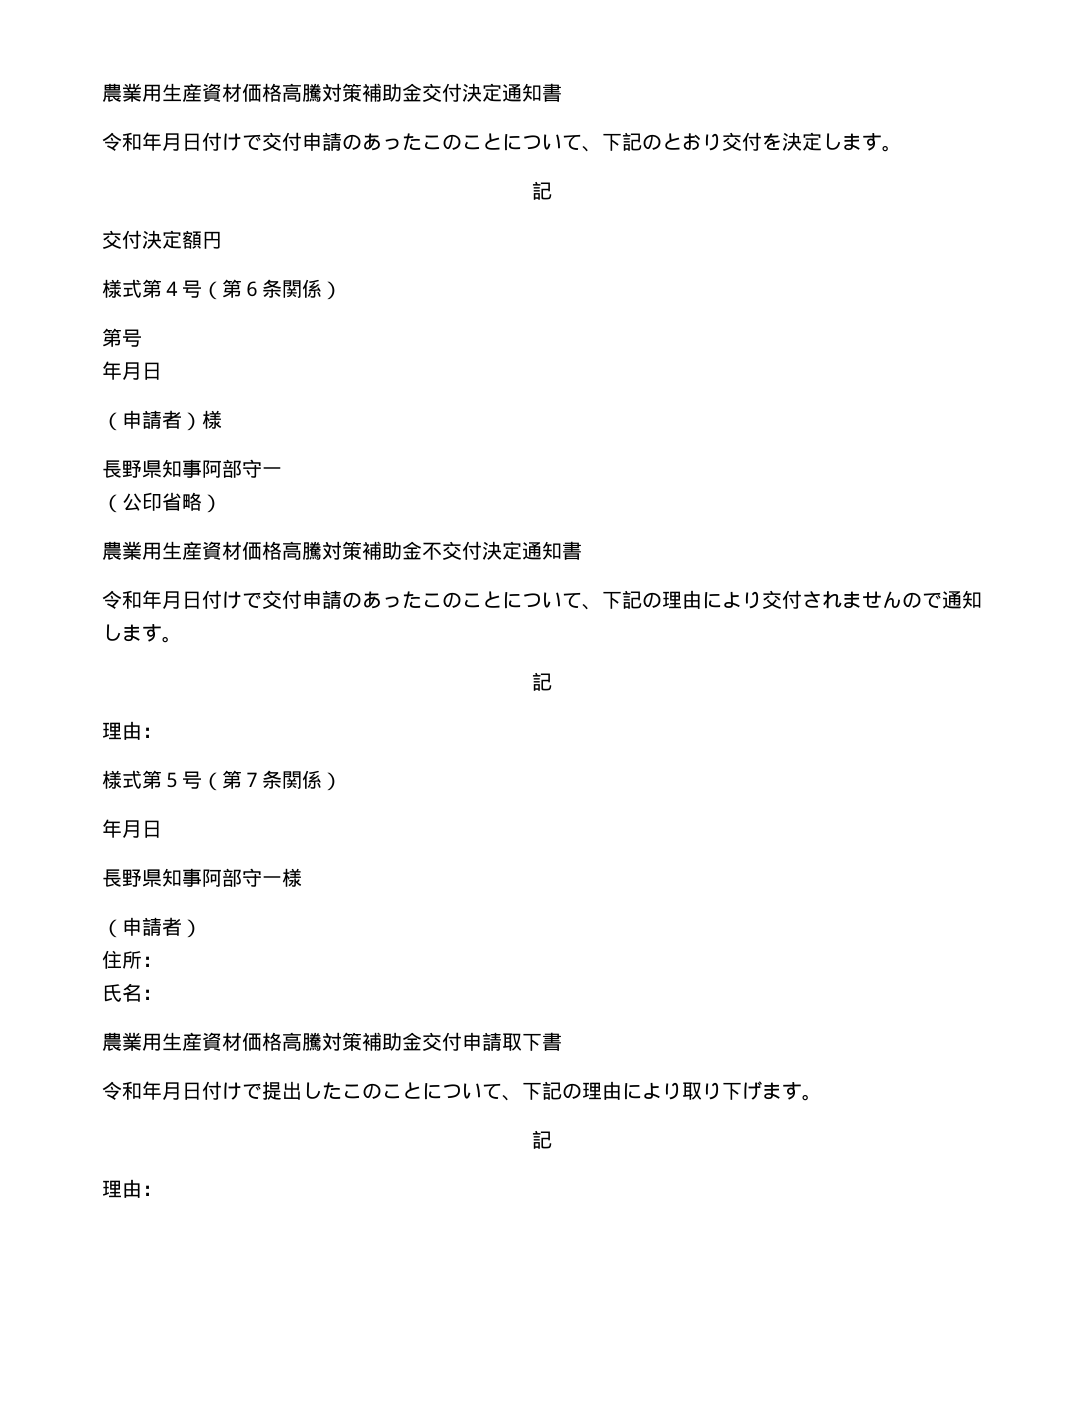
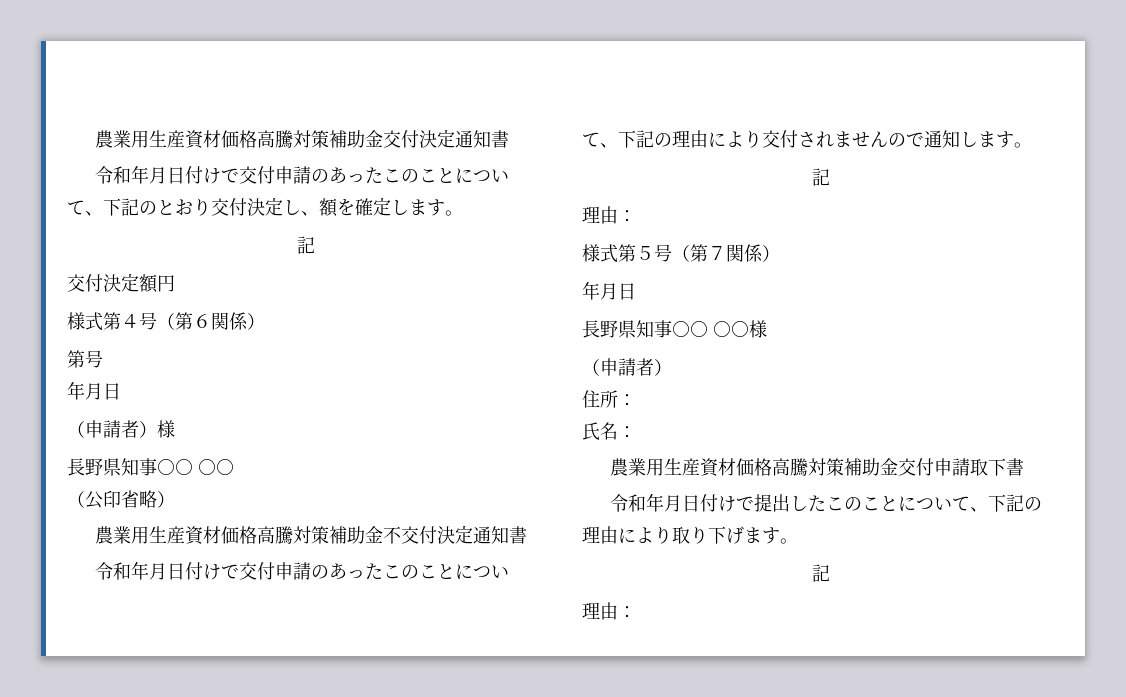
[762,132,802,151] を決 -> [247,197,373,217] 決定し、額を確
[262,279,282,298] 条 -> (211, 321) none
[202,459,282,478] 阿部守一 -> [157,459,234,475] ○○ ○○
[262,770,282,789] 条 -> (726, 253) none
[202,868,282,887] 阿部守一 -> [672,321,749,337] ○○ ○○

